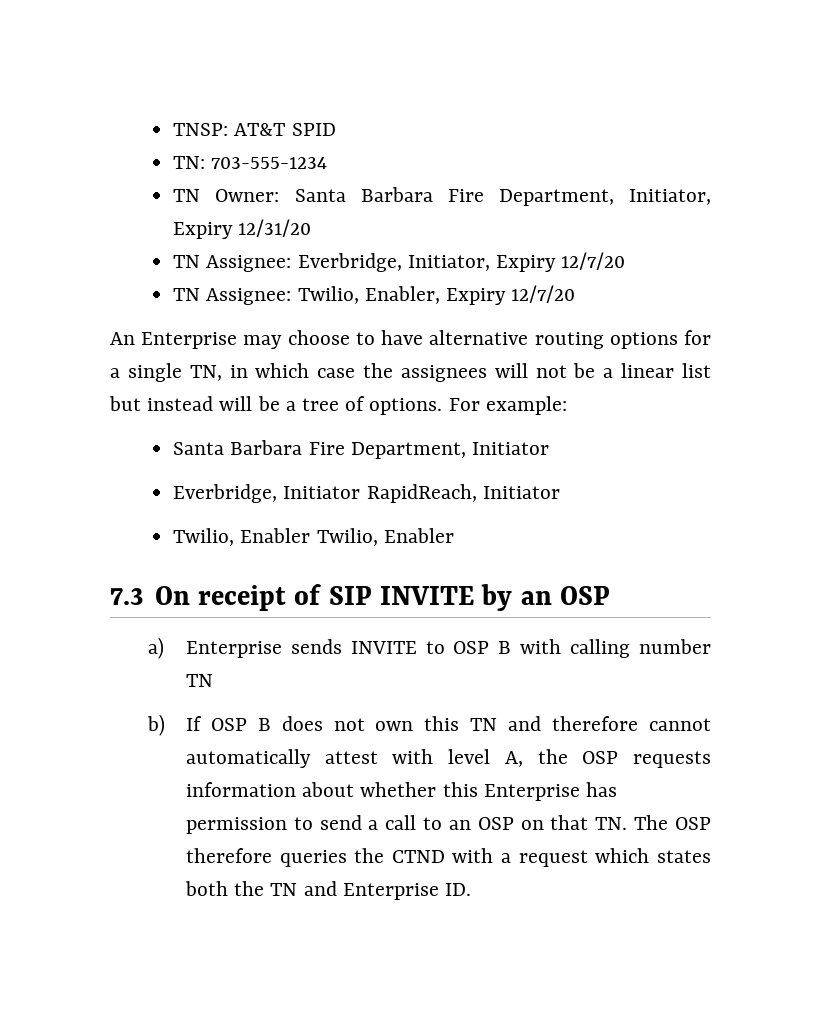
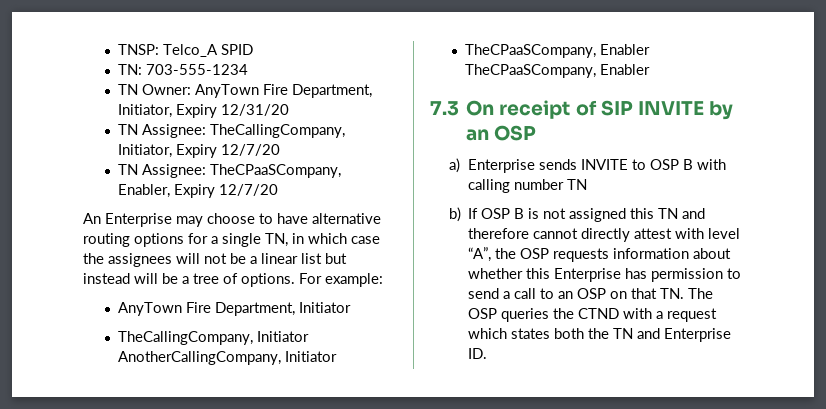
[234,123,286,136] AT&T -> [162,44,218,57] Telco_A
[294,187,433,202] Santa Barbara -> [194,84,259,98] AnyTown
[297,253,402,272] Everbridge, -> [209,124,345,138] TheCallingCompany,
[297,286,359,304] Twilio, -> [209,164,341,178] TheCPaaSCompany,
[173,440,303,455] Santa Barbara -> [117,302,182,316] AnyTown
[173,484,560,503] [173,528,378,546] Everbridge, Initiator RapidReach, Initiator // Twilio, Enabler Twilio, -> [117,331,309,345] [117,351,337,365] [464,44,650,58] [464,64,596,78] TheCallingCompany, Initiator AnotherCallingCompany, Initiator // TheCPaaSCompany, Enabler TheCPaaSCompany,
[281,716,414,731] does not own -> [528,208,627,222] is not assigned
[185,749,311,768] automatically -> [581,228,631,242] directly
[504,751,523,767] A, -> [468,247,492,262] “A”,
[185,848,272,863] therefore -> (498, 313) none

